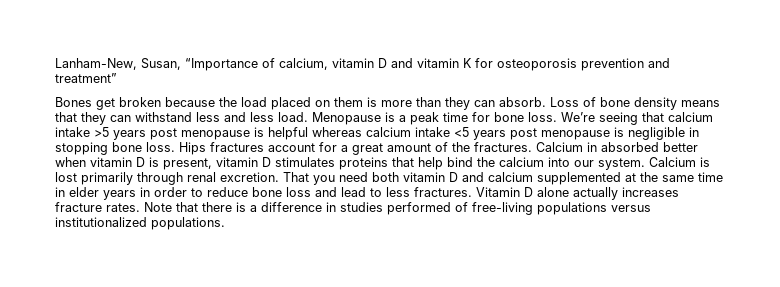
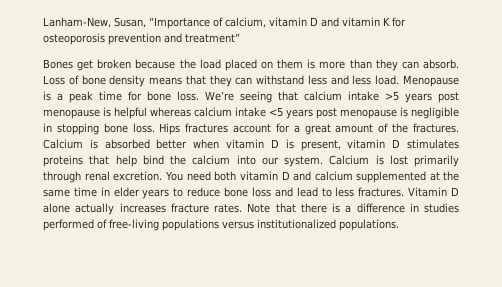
[587,142,597,152] in -> [89,139,98,149] is
[283,172,335,185] That you -> [164,171,184,181] You
[140,187,187,197] in order -> (170, 194) none

